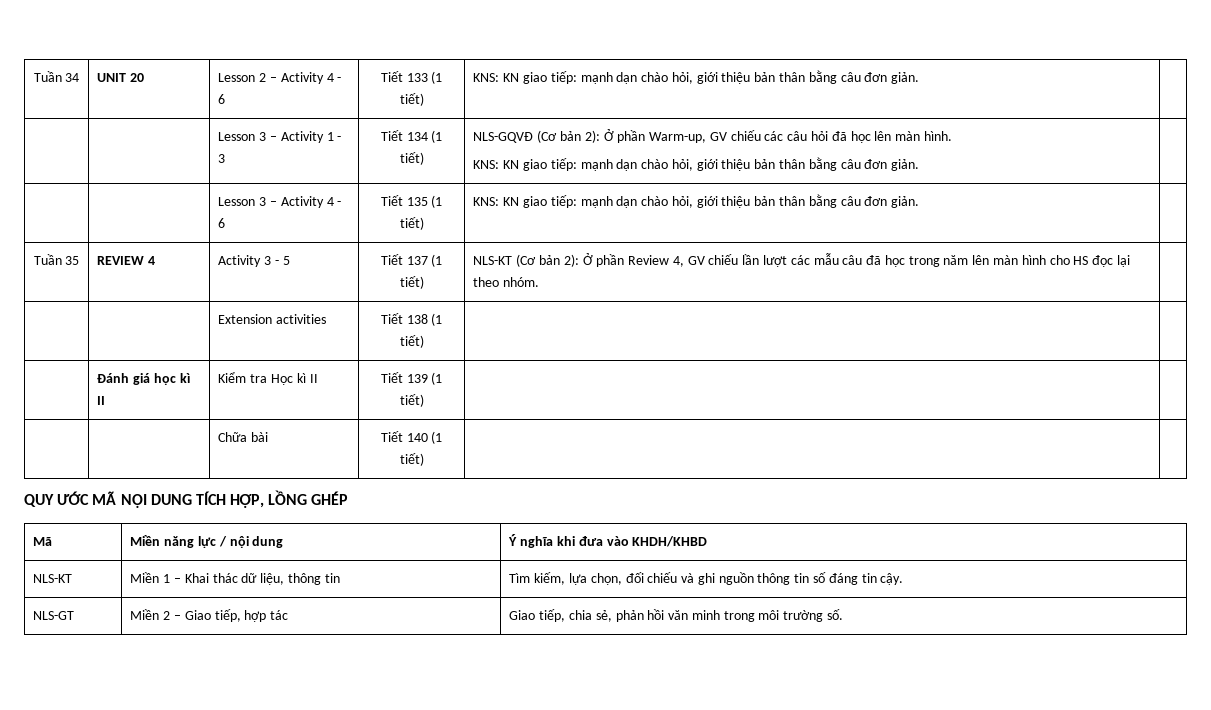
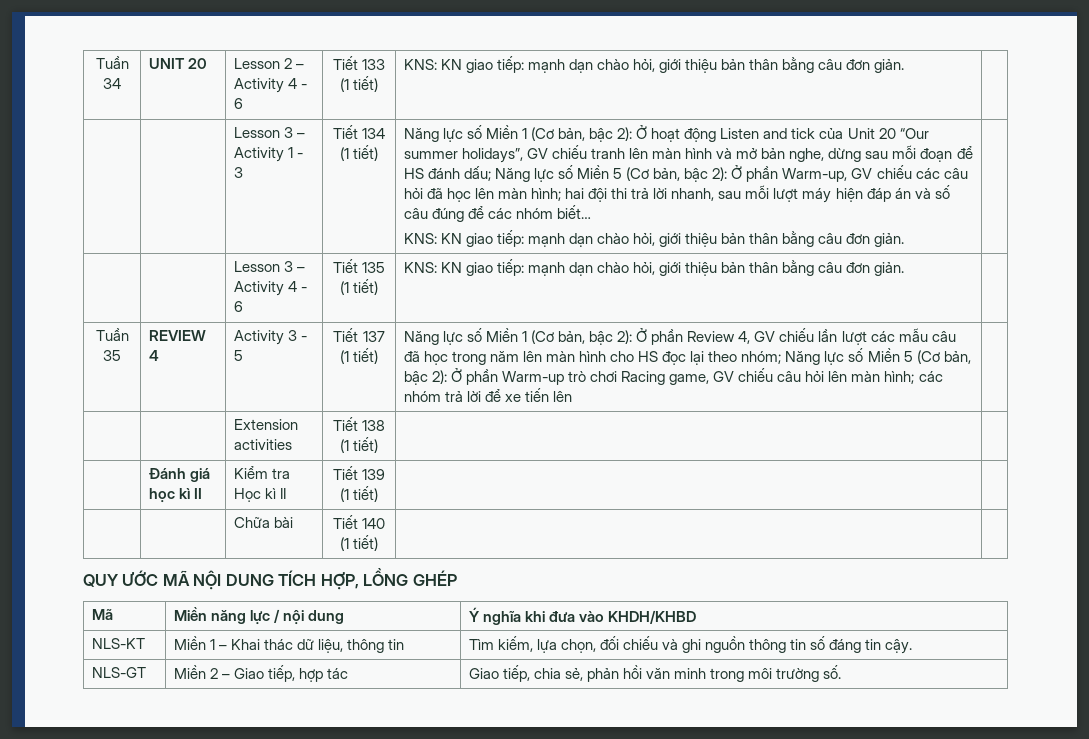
[473,130,581,143] NLS-GQVĐ (Cơ bản -> [403,125,929,142] [403,145,973,163] [403,165,709,182] Năng lực số Miền 1 (Cơ bản, bậc 2): Ở hoạt động Listen and tick của Unit 20 “Our summer holidays”, GV chiếu tranh lên màn hình và mở bản nghe, dừng sau mỗi đoạn để HS đánh dấu; Năng lực số Miền 5 (Cơ bản, bậc
[923,131,952,141] hình. -> [530,185,950,203] [403,205,591,222] hình; hai đội thi trả lời nhanh, sau mỗi lượt máy hiện đáp án và số câu đúng để các nhóm biết…
[473,254,560,267] NLS-KT (Cơ bản -> [403,328,614,345] Năng lực số Miền 1 (Cơ bản, bậc
[503,277,540,287] nhóm. -> [741,348,971,365] [403,368,943,385] [403,388,573,402] nhóm; Năng lực số Miền 5 (Cơ bản, bậc 2): Ở phần Warm-up trò chơi Racing game, GV chiếu câu hỏi lên màn hình; các nhóm trả lời để xe tiến lên

